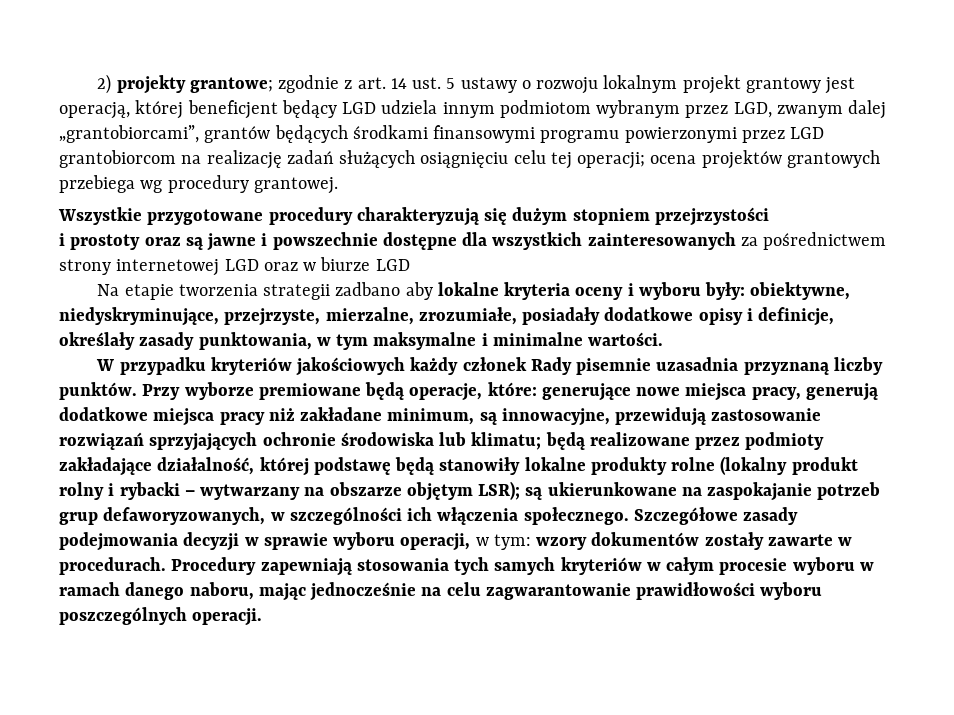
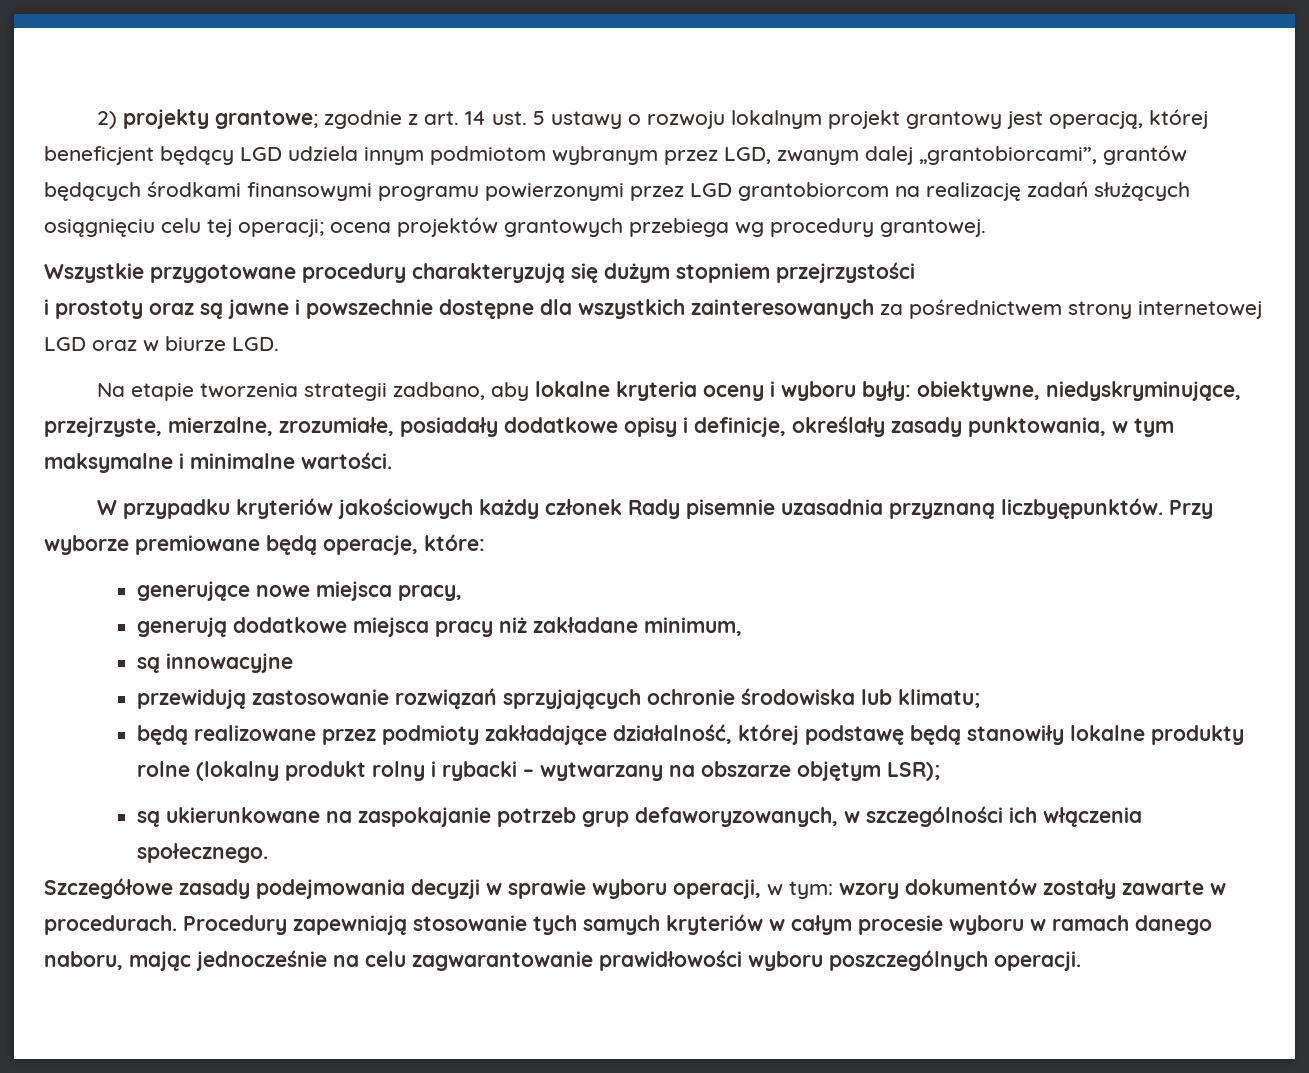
[375,259,410,271] LGD -> [232,337,279,351] LGD.
[335,282,401,296] zadbano -> [393,382,486,400] zadbano,
[833,357,883,375] [59,382,137,400] liczby punktów. -> [1001,498,1164,519] liczbyępunktów.
(537, 389) none -> (485, 542) //
(801, 393) none -> (462, 593) //
[479,408,610,426] są innowacyjne, -> [136,653,293,673] // są innowacyjne //
(542, 441) none -> (980, 698) //
(521, 490) none -> (940, 771) //
(629, 516) none -> (268, 853) //
[356,558,449,571] stosowania -> [413,915,527,931] stosowanie

